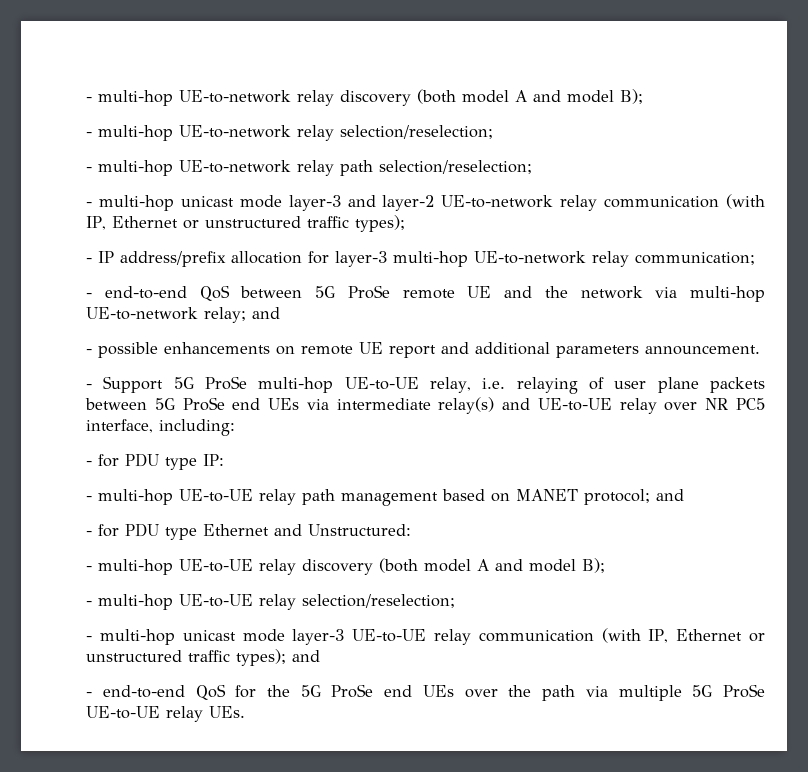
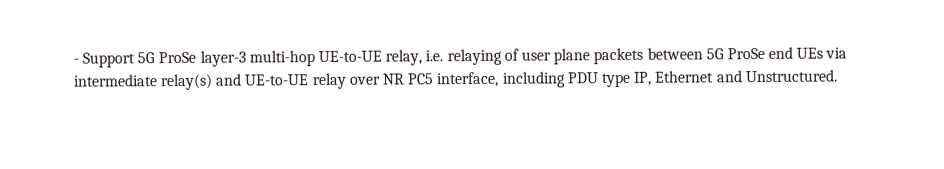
[86,89,644,106] [86,125,494,141] [86,160,533,176] [86,194,765,211] [86,215,406,232] [86,251,756,267] [86,285,765,302] [86,307,281,323] [86,342,761,358] [86,384,93,389] - multi-hop UE-to-network relay discovery (both model A and model B); // - multi-hop UE-to-network relay selection/reselection; // - multi-hop UE-to-network relay path selection/reselection; // - multi-hop unicast mode layer-3 and layer-2 UE-to-network relay communication (with IP, Ethernet or unstructured traffic types); // - IP address/prefix allocation for layer-3 multi-hop UE-to-network relay communication; // - end-to-end QoS between 5G ProSe remote UE and the network via multi-hop UE-to-network relay; and // - possible enhancements on remote UE report and additional parameters announcement. // - -> [72,58,79,64] -
(248, 383) none -> [199,50,246,67] layer-3
[159,419,236,436] [86,453,225,470] [86,489,685,506] [86,523,412,540] [86,558,606,575] [86,594,456,610] [86,628,765,645] [86,649,321,666] [86,684,766,701] [86,706,246,722] including: // - for PDU type IP: // - multi-hop UE-to-UE relay path management based on MANET protocol; and // - for PDU type Ethernet and Unstructured: // - multi-hop UE-to-UE relay discovery (both model A and model B); // - multi-hop UE-to-UE relay selection/reselection; // - multi-hop unicast mode layer-3 UE-to-UE relay communication (with IP, Ethernet or unstructured traffic types); and // - end-to-end QoS for the 5G ProSe end UEs over the path via multiple 5G ProSe UE-to-UE relay UEs. -> [501,69,837,88] including PDU type IP, Ethernet and Unstructured.

